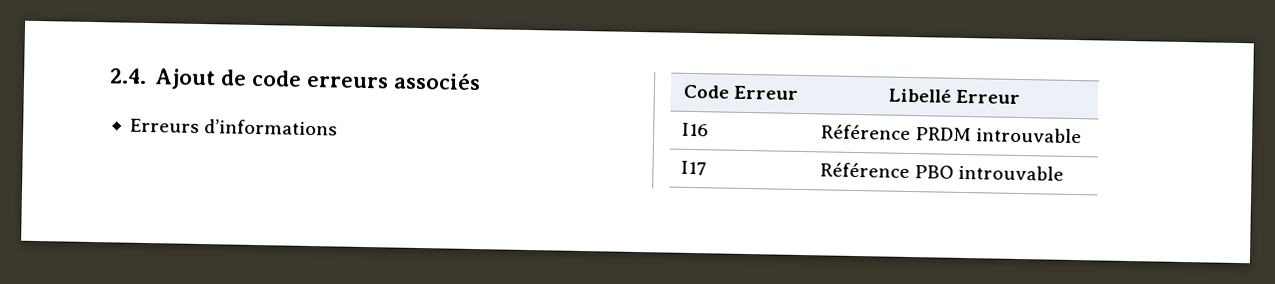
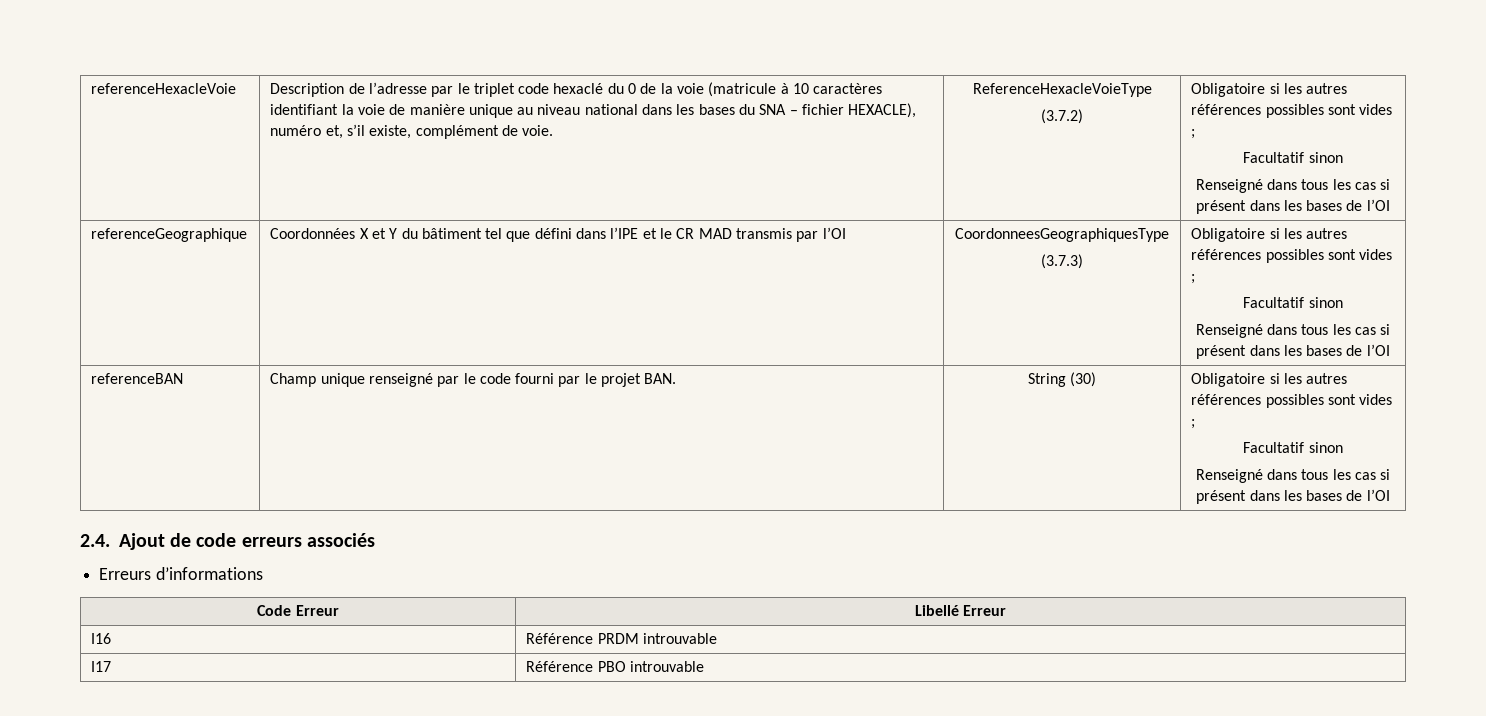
(109, 75) none -> [91,83,237,94] [270,82,883,97] [270,103,917,118] [270,124,554,139] [972,83,1152,97] [1041,109,1083,124] [1191,83,1348,97] [1191,104,1393,118] [1191,129,1196,139] [1243,152,1343,163] [1195,179,1391,193] [1196,199,1390,214] [91,228,248,242] [270,227,846,242] [955,228,1169,242] [1041,254,1083,269] [1191,228,1348,242] [1191,249,1393,263] [1191,274,1196,284] [1243,297,1343,308] [1195,324,1391,338] [1196,344,1390,359] [91,373,184,384] [270,373,677,387] [1027,372,1097,387] [1191,373,1348,387] [1191,394,1393,408] [1191,419,1196,429] [1243,442,1343,453] [1195,469,1391,483] [1196,489,1390,504] referenceHexacleVoie | Description de l’adresse par le triplet code hexaclé du 0 de la voie (matricule à 10 caractères identifiant la voie de manière unique au niveau national dans les bases du SNA – fichier HEXACLE), numéro et, s’il existe, complément de voie. | ReferenceHexacleVoieType // (3.7.2) | Obligatoire si les autres références possibles sont vides ; // Facultatif sinon // Renseigné dans tous les cas si présent dans les bases de l’OI // referenceGeographique | Coordonnées X et Y du bâtiment tel que défini dans l’IPE et le CR MAD transmis par l’OI | CoordonneesGeographiquesType // (3.7.3) | Obligatoire si les autres références possibles sont vides ; // Facultatif sinon // Renseigné dans tous les cas si présent dans les bases de l’OI // referenceBAN | Champ unique renseigné par le code fourni par le projet BAN. | String (30) | Obligatoire si les autres références possibles sont vides ; // Facultatif sinon // Renseigné dans tous les cas si présent dans les bases de l’OI //

